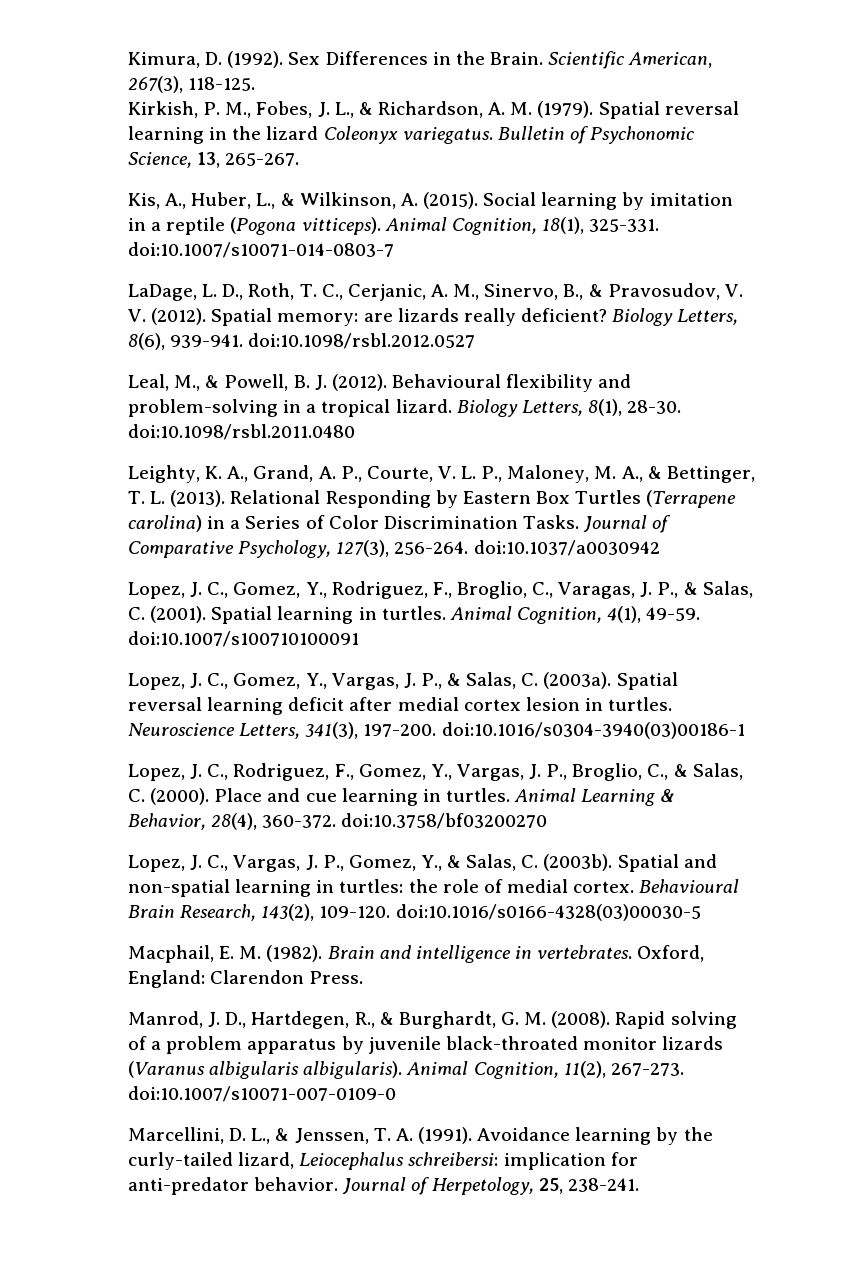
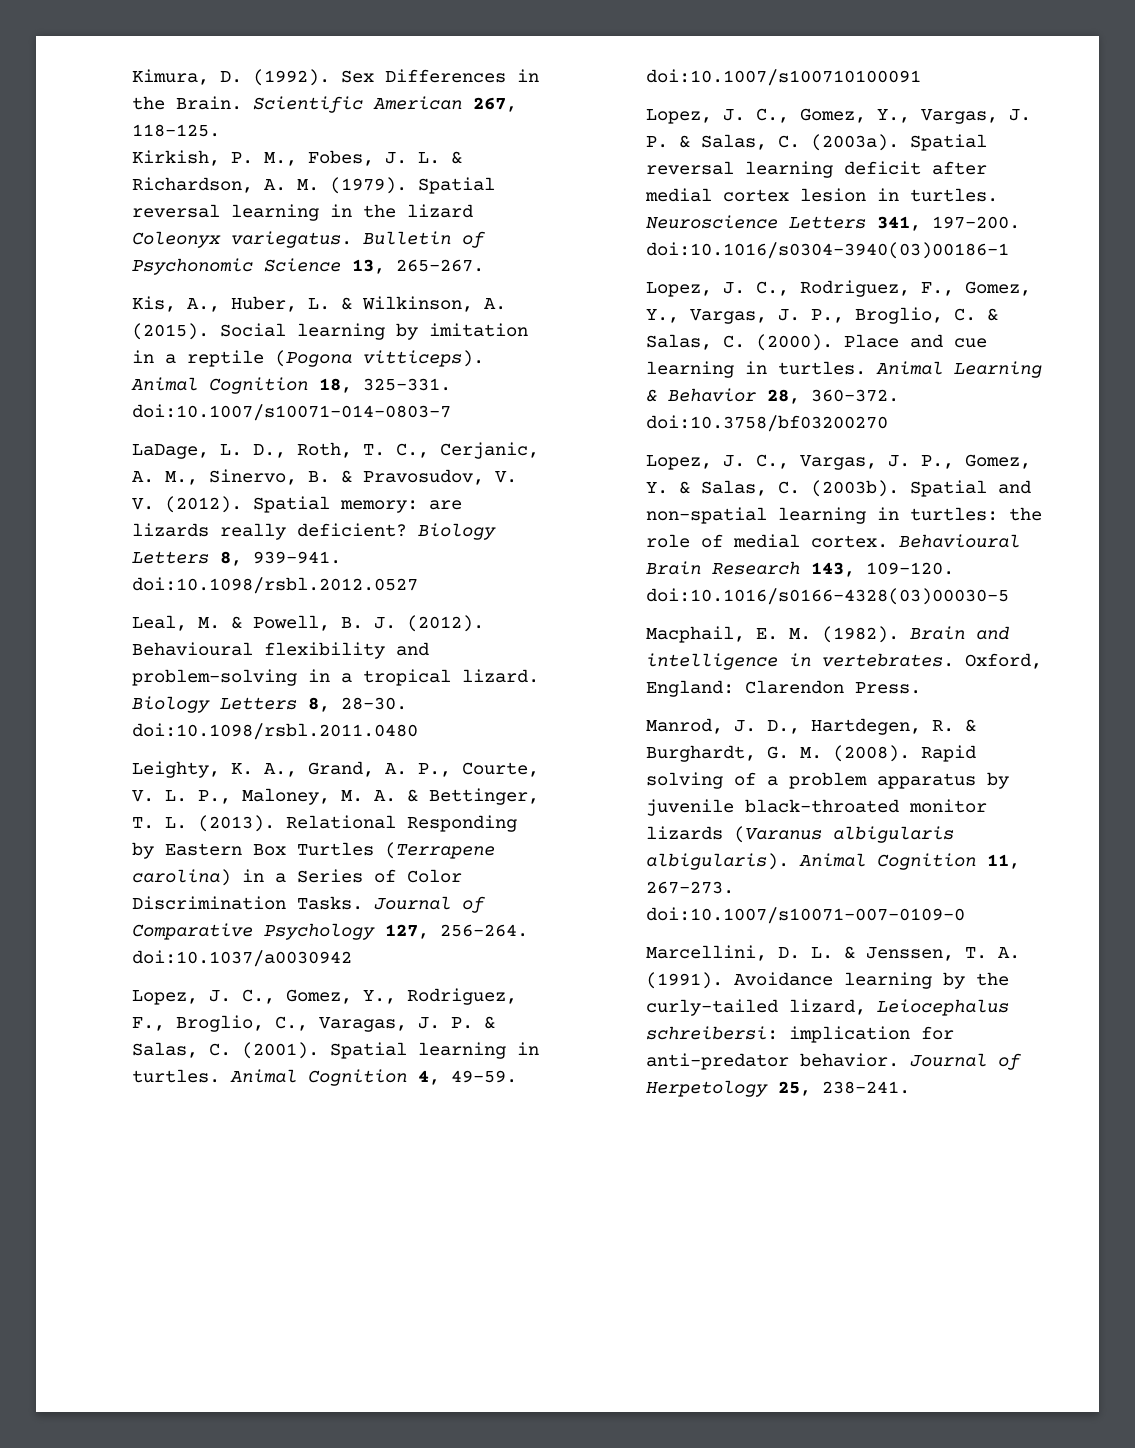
[628,52,713,68] [128,76,184,93] American, 267(3), -> [372,96,517,112] American 267,
[334,102,354,118] L., -> [417,152,440,164] L.
[128,152,193,168] Science, -> [263,258,341,272] Science
[256,193,276,209] L., -> [307,298,330,310] L.
[451,217,584,235] Cognition, 18(1), -> [208,377,352,394] Cognition 18,
[563,284,584,300] B., -> [307,471,330,483] B.
[677,309,739,325] [128,333,166,350] Letters, 8(6), -> [131,551,242,566] Letters 8,
[174,375,201,391] M., -> [197,617,220,629] M.
[521,399,622,416] Letters, 8(1), -> [219,697,330,712] Letters 8,
[621,466,643,482] A., -> [373,790,396,802] A.
[238,540,390,558] Psychology, 127(3), -> [263,923,429,940] Psychology 127,
[657,582,679,598] P., -> [450,1017,473,1029] P.
[516,606,642,624] Cognition, 4(1), -> [307,1069,440,1086] Cognition 4,
[420,673,442,689] P., -> [645,136,668,148] P.
[239,722,359,739] Letters, 341(3), -> [788,216,921,231] Letters 341,
[647,764,669,780] C., -> [953,308,976,321] C.
[128,813,258,830] Behavior, 28(4), -> [667,388,800,404] Behavior 28,
[420,855,442,871] Y., -> [645,482,668,494] Y.
[180,904,315,921] Research, 143(2), -> [711,561,855,577] Research 143,
[354,1012,375,1028] R., -> [931,720,954,732] R.
[473,1061,606,1079] Cognition, 11(2), -> [876,853,1020,870] Cognition 11,
[251,1128,271,1144] L., -> [810,947,833,959] L.
[431,1177,534,1195] Herpetology, -> [645,1080,768,1097] Herpetology

